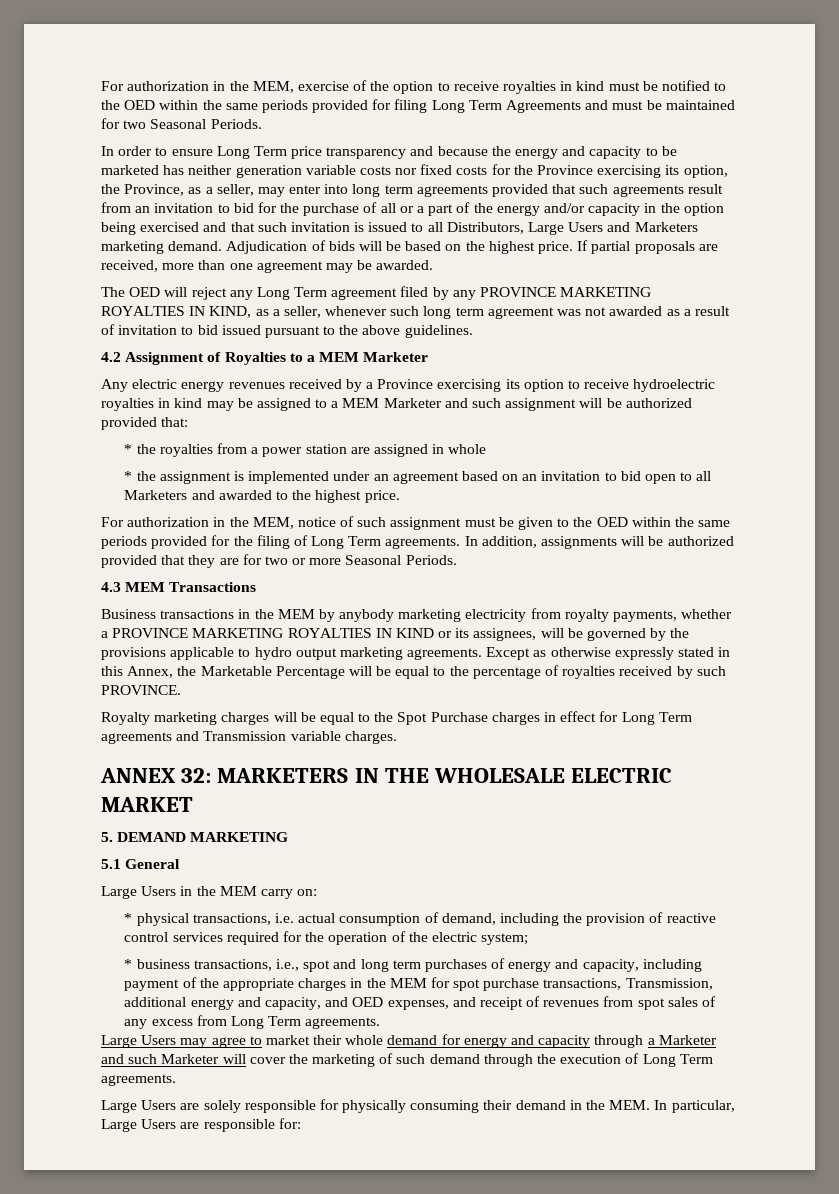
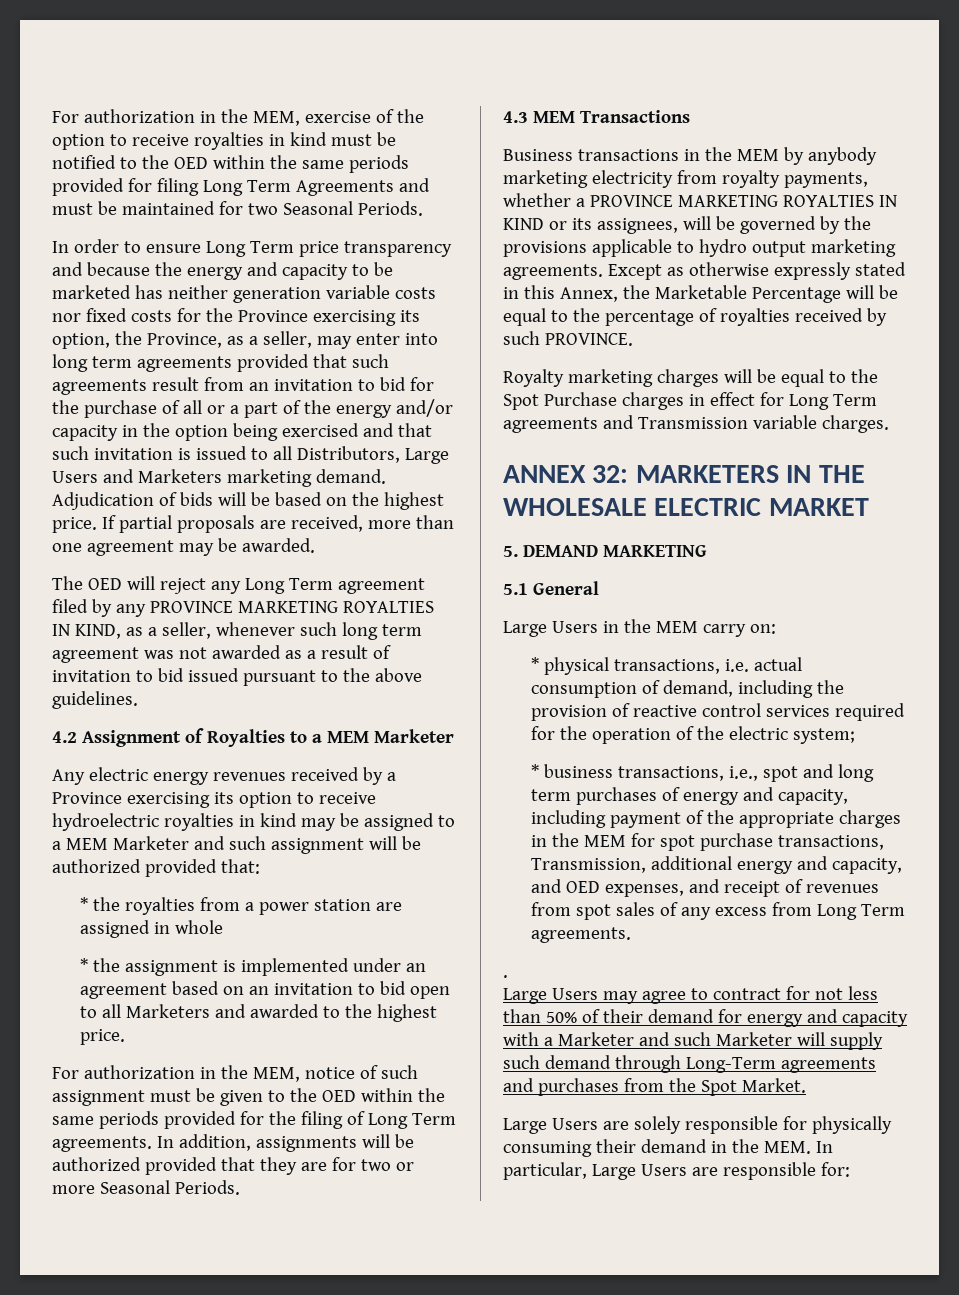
(381, 1023) none -> [503,975,508,978] // .
[265,1035,384,1045] market their whole -> [712,986,878,1000] [503,1009,643,1023] contract for not less than 50% of their
[594,1035,644,1048] through -> [503,1032,539,1046] with
[249,1053,713,1067] [101,1074,176,1086] cover the marketing of such demand through the execution of Long Term agreements. -> [829,1032,883,1050] [503,1055,876,1073] [503,1078,806,1096] supply such demand through Long-Term agreements and purchases from the Spot Market.

